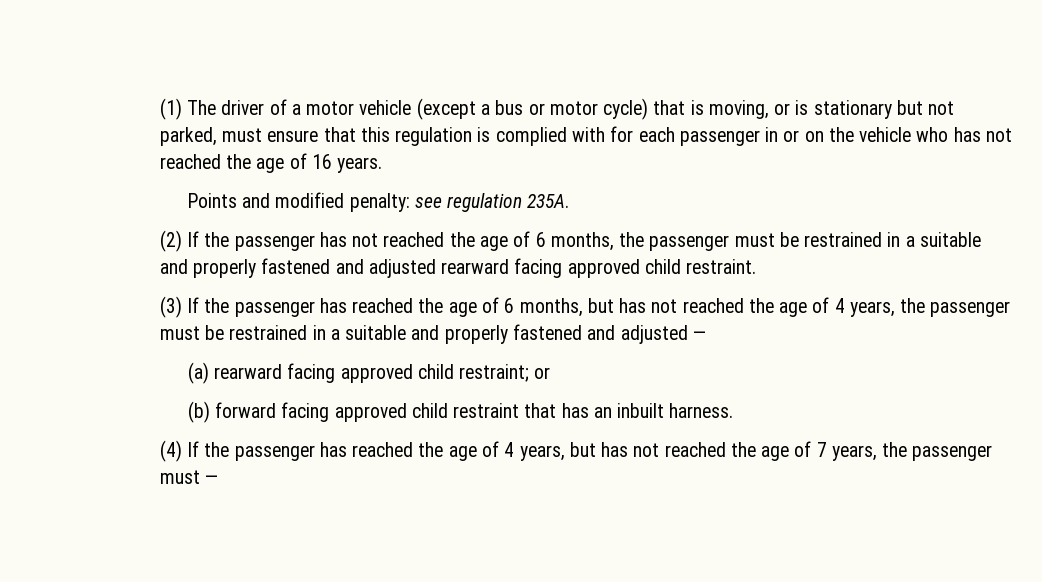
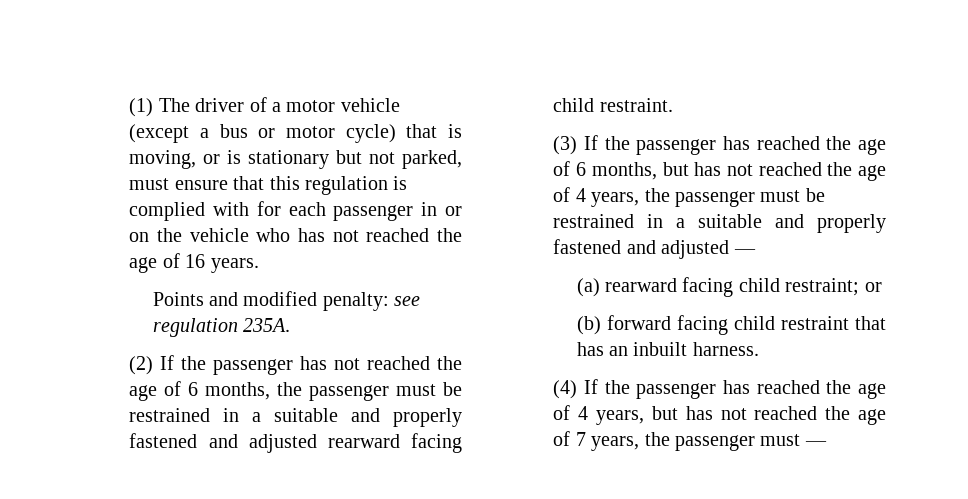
[567,259,640,278] approved -> (462, 443) none
[340,364,413,383] approved -> (734, 287) none
[334,403,407,422] approved -> (728, 325) none

